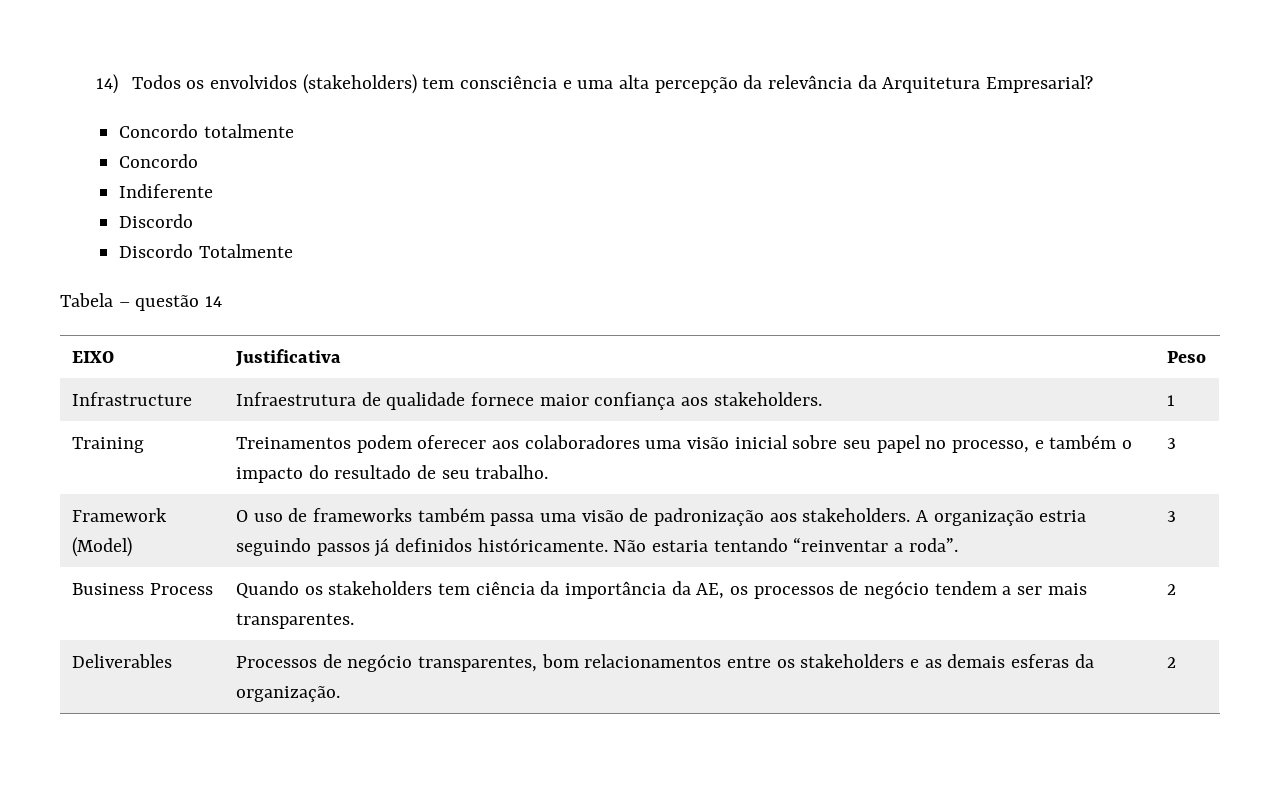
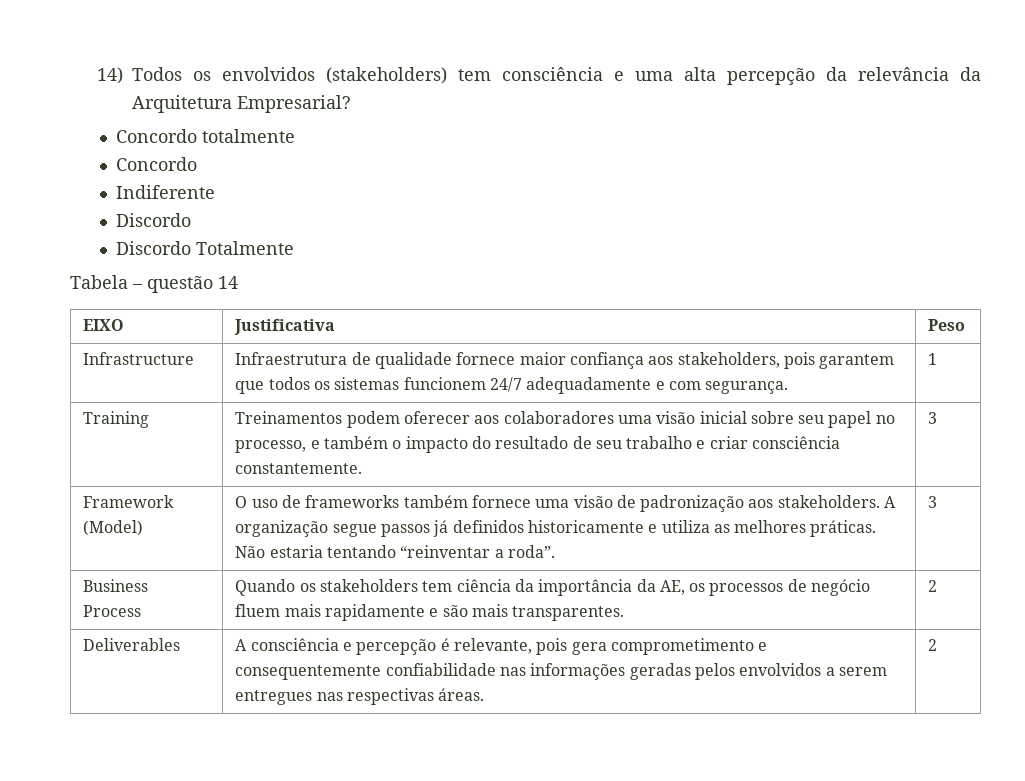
[713,392,822,406] stakeholders. -> [677,352,895,369] [235,377,789,394] stakeholders, pois garantem que todos os sistemas funcionem 24/7 adequadamente e com segurança.
[475,465,549,479] trabalho. -> [626,436,841,449] [235,463,363,474] trabalho e criar consciência constantemente.
[490,513,535,526] passa -> [471,495,531,508] fornece
[1039,510,1087,522] [235,538,311,556] estria seguindo -> [332,524,377,537] segue
[477,538,608,552] históricamente. -> [527,520,877,537] historicamente e utiliza as melhores práticas.
[934,581,1042,595] tendem a ser -> [235,604,468,621] fluem mais rapidamente e são
[235,654,1094,672] [235,686,340,702] Processos de negócio transparentes, bom relacionamentos entre os stakeholders e as demais esferas da organização. -> [235,638,768,655] [235,663,887,680] [235,688,485,705] A consciência e percepção é relevante, pois gera comprometimento e consequentemente confiabilidade nas informações geradas pelos envolvidos a serem entregues nas respectivas áreas.

